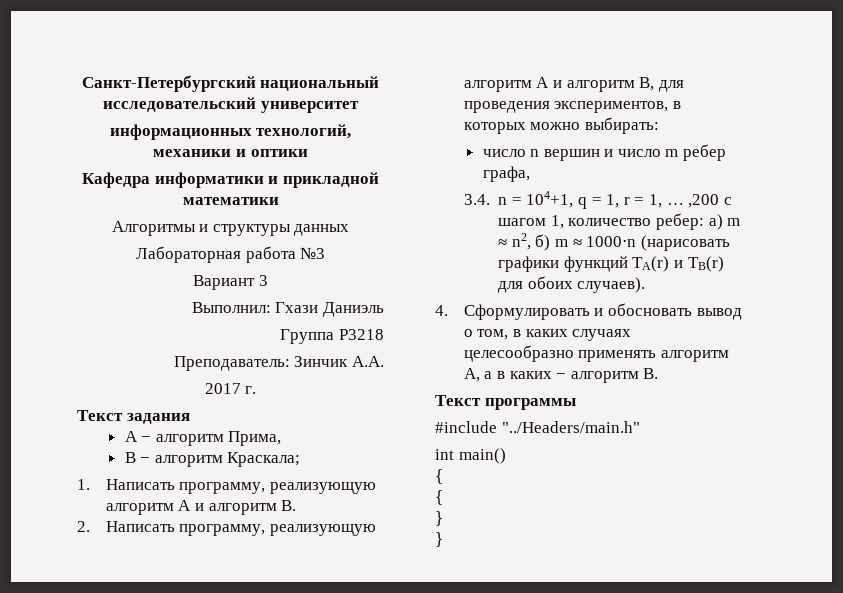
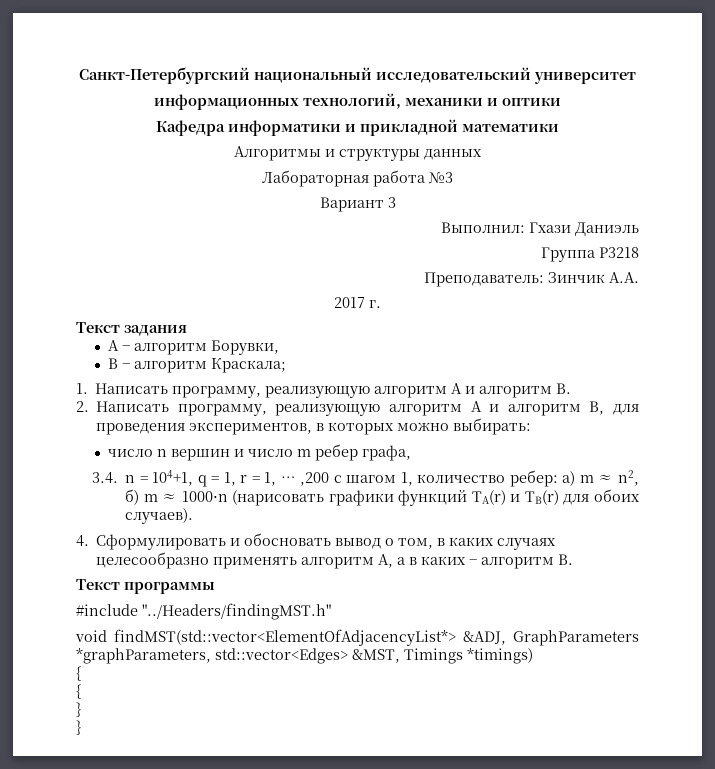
[228,431,282,446] Прима, -> [211,340,280,355] Борувки,
[501,421,640,433] [435,448,506,464] "../Headers/main.h" // int main() -> [142,603,331,620] [75,629,639,646] [76,648,533,664] "../Headers/findingMST.h" // void findMST(std::vector<ElementOfAdjacencyList*> &ADJ, GraphParameters *graphParameters, std::vector<Edges> &MST, Timings *timings)

